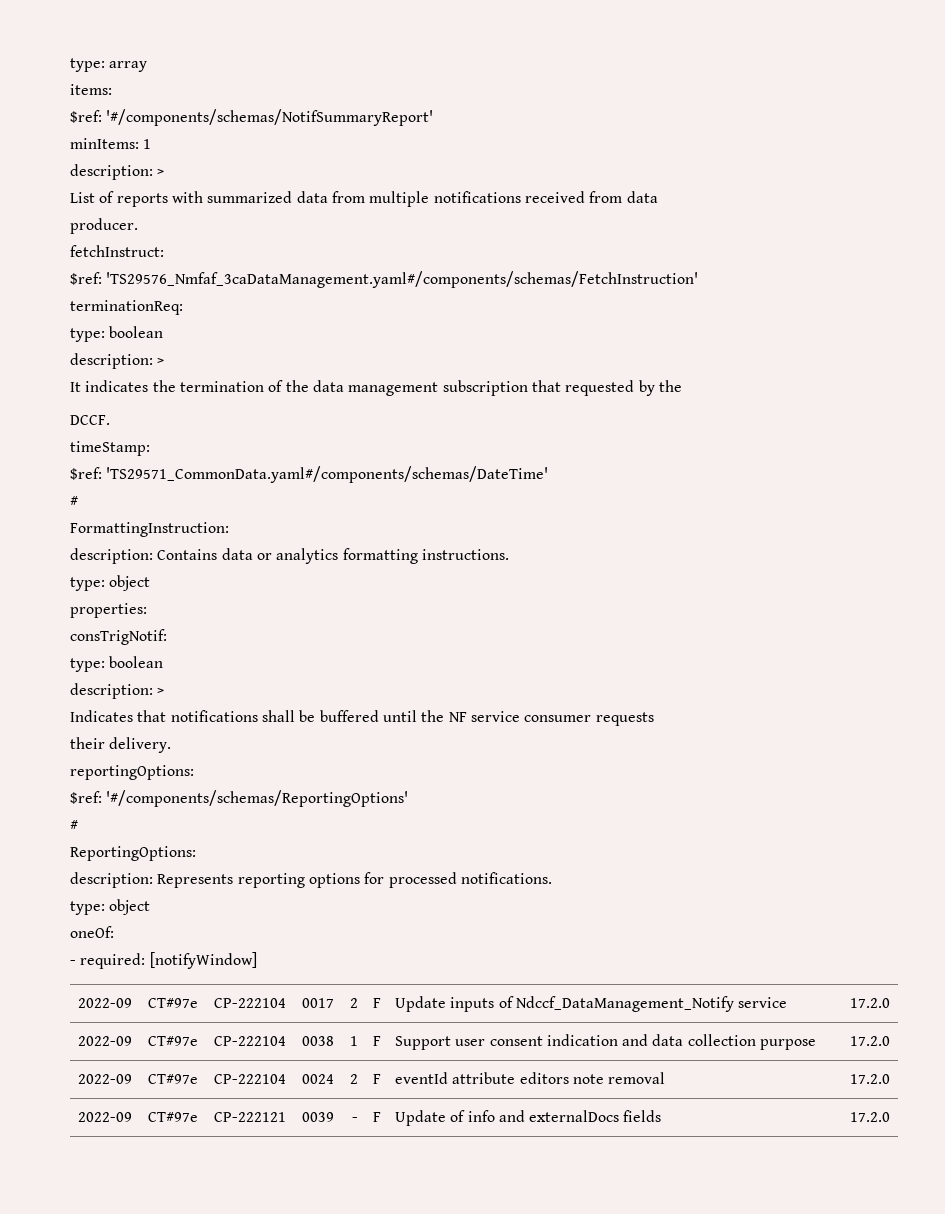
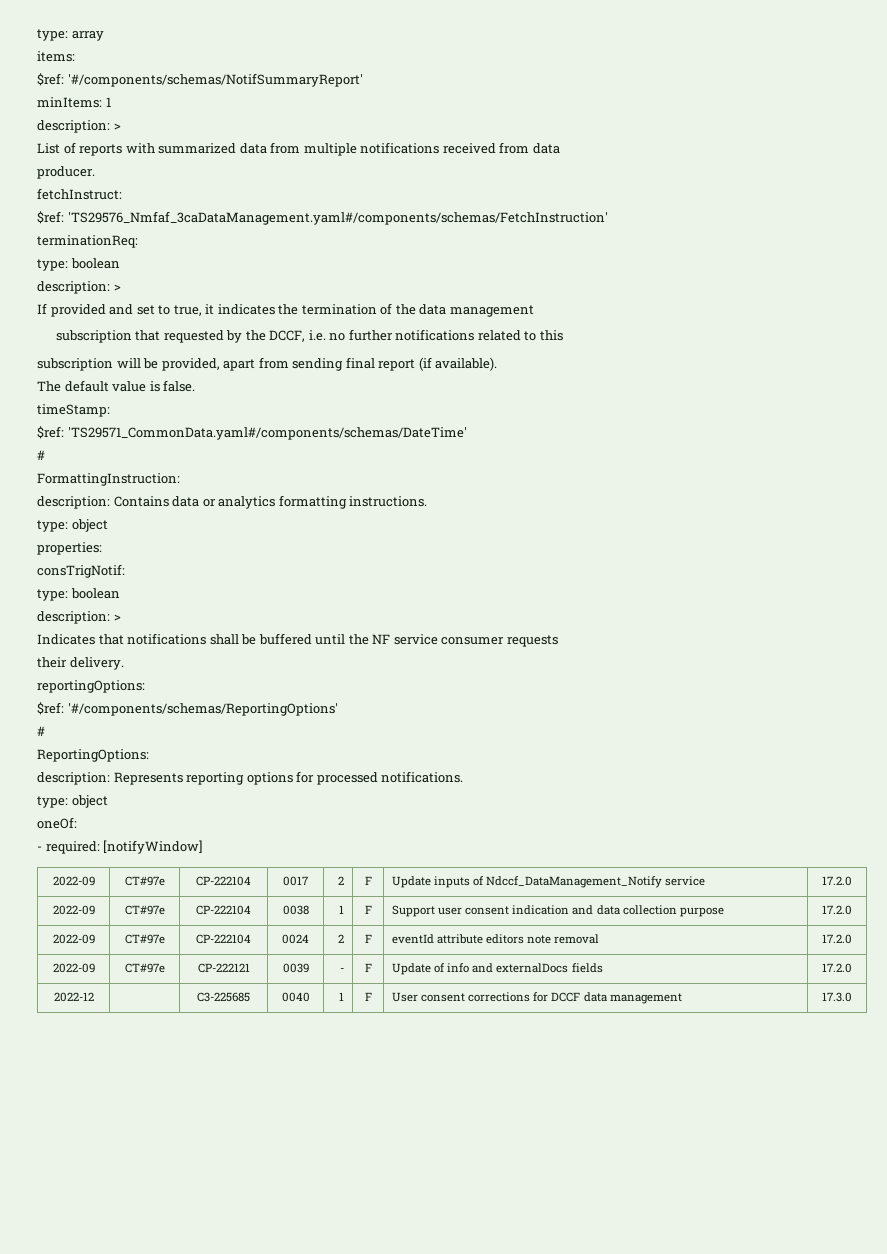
[70,382,81,392] It -> [37,303,215,317] If provided and set to true, it
(439, 389) none -> (534, 311) //
[70,415,110,425] // DCCF. -> [269,329,563,342] [37,357,498,371] [37,380,196,392] DCCF, i.e. no further notifications related to this // subscription will be provided, apart from sending final report (if available). // The default value is false.
(890, 1117) none -> [53,992,94,1002] [197,992,251,1002] [281,992,310,1002] [339,992,345,1001] [364,992,372,1001] [391,992,682,1004] [822,992,852,1002] // 2022-12 | | C3-225685 | 0040 | 1 | F | User consent corrections for DCCF data management | 17.3.0

